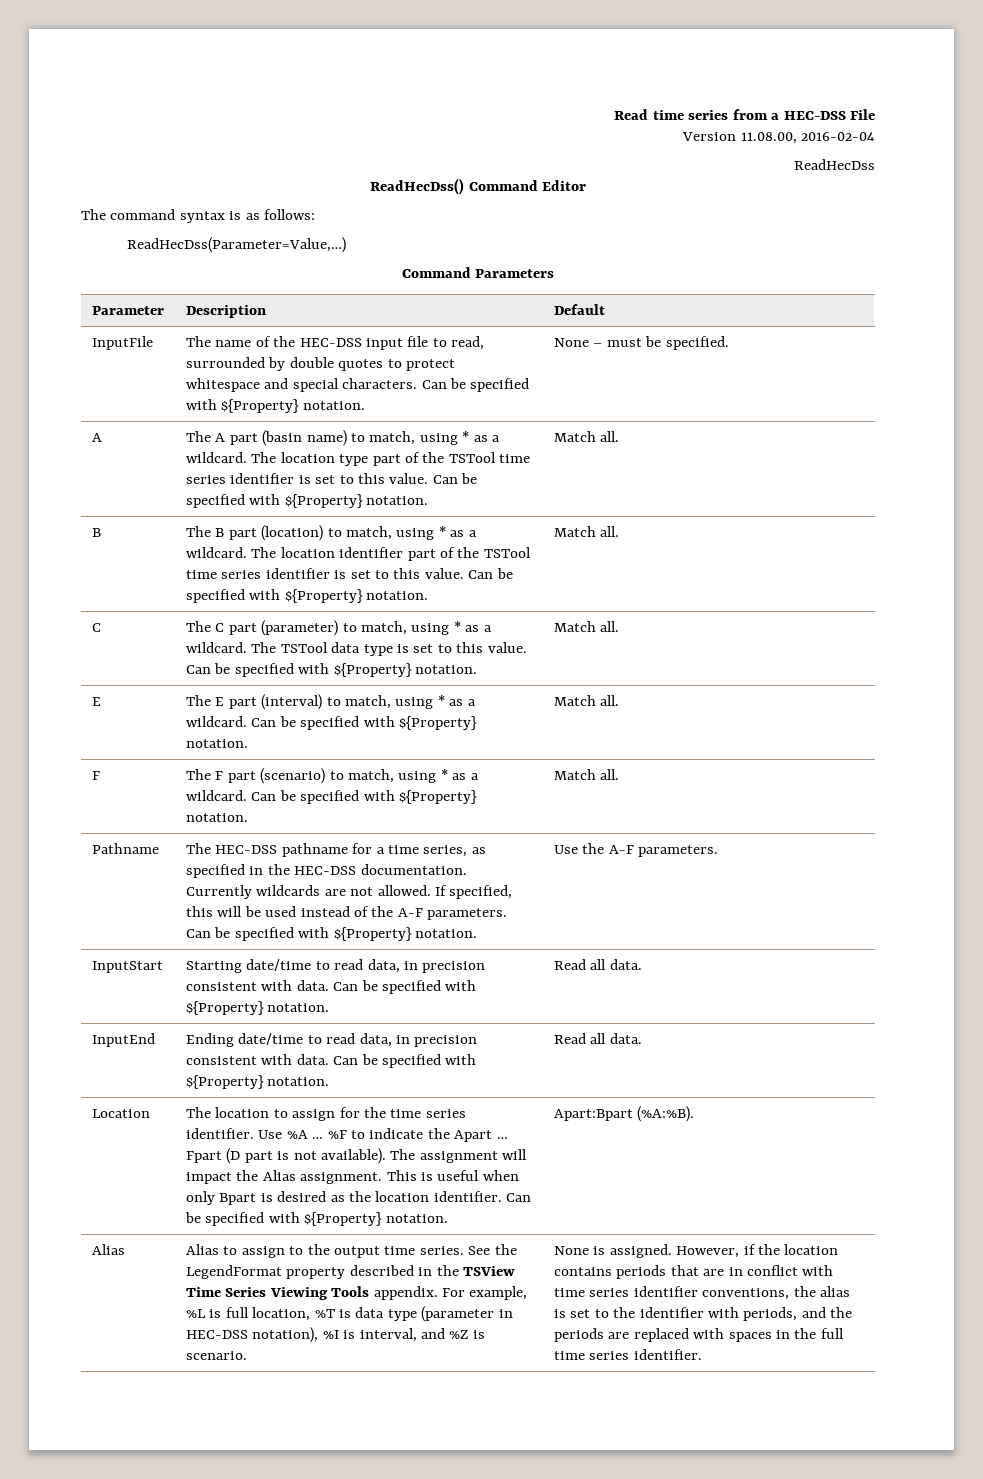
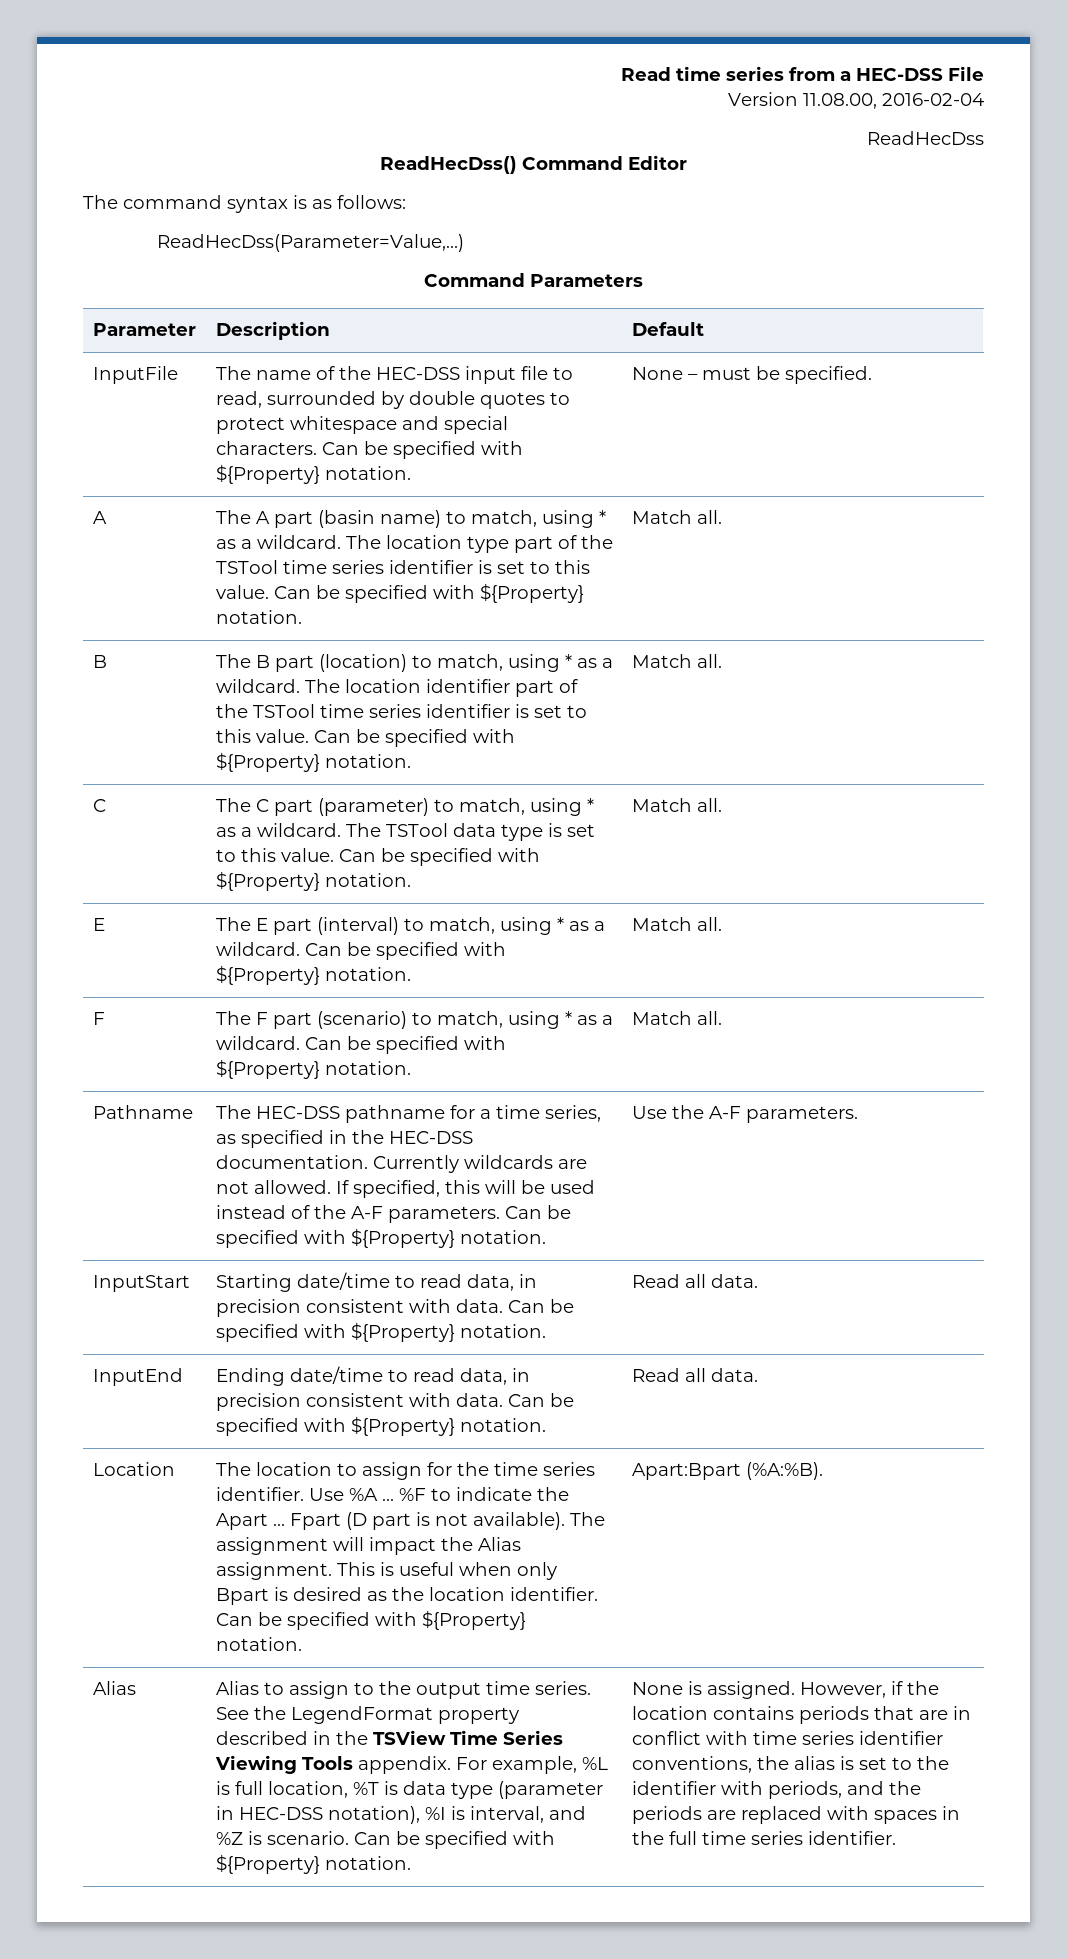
(247, 1355) none -> [353,1831,555,1849] [215,1854,411,1874] Can be specified with ${Property} notation.

